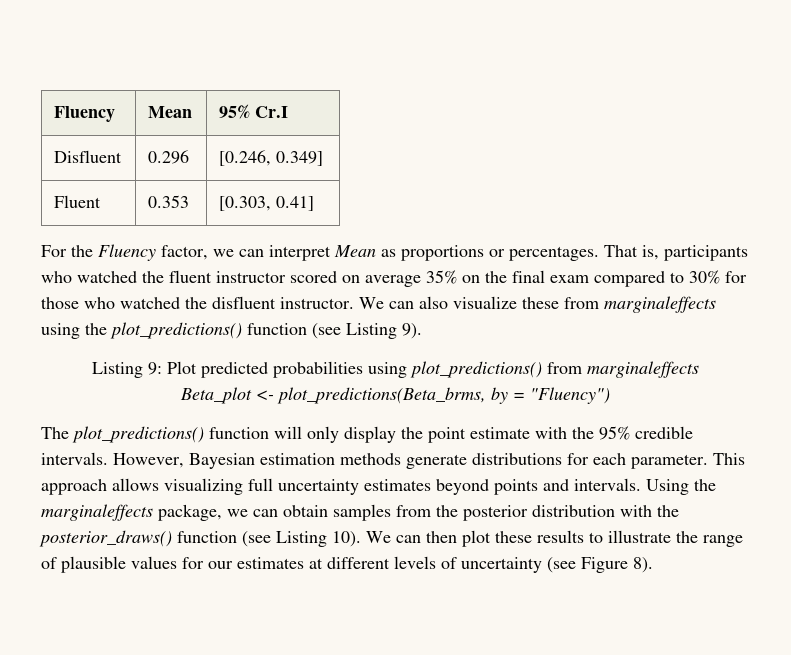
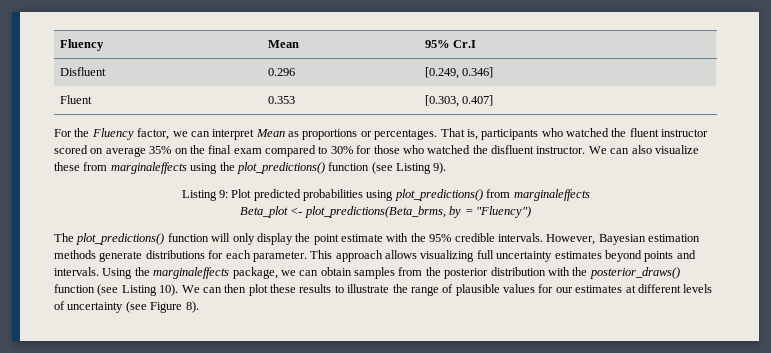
[219,150,324,166] [0.246, 0.349] -> [424,67,494,79] [0.249, 0.346]
[276,196,315,211] 0.41] -> [462,95,494,106] 0.407]

